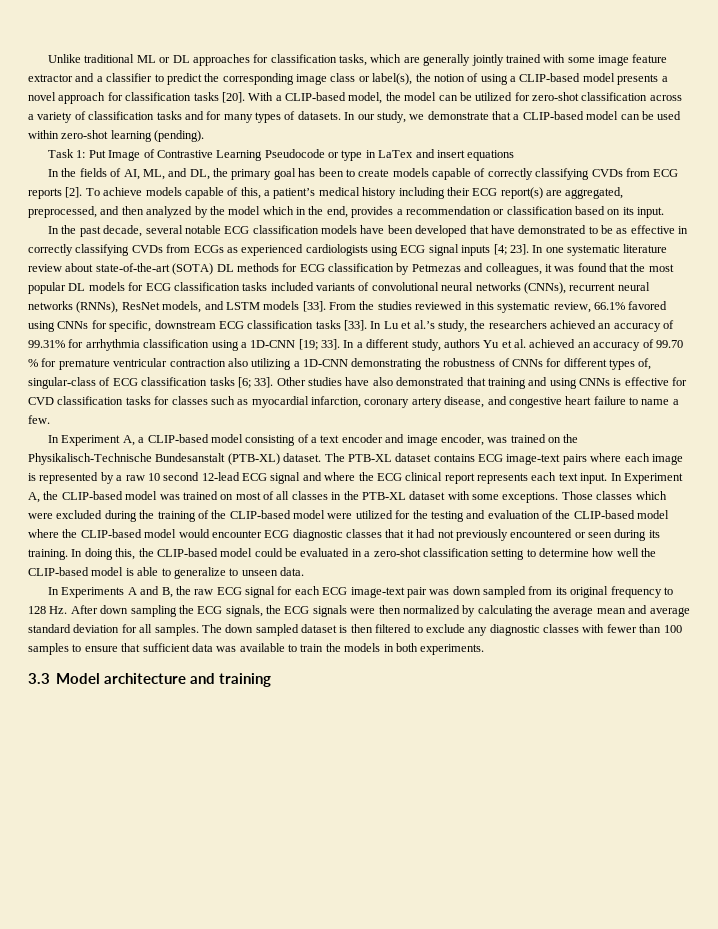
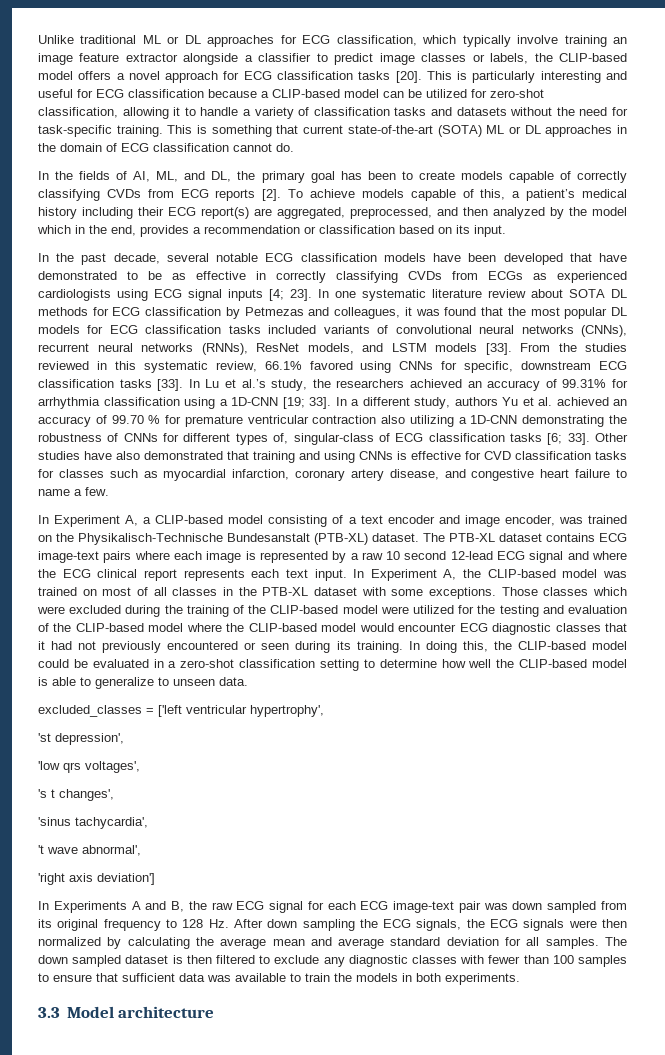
[270,54,595,66] classification tasks, which are generally jointly trained with some -> [302,35,627,47] ECG classification, which typically involve training an
[75,73,95,82] and -> [183,53,239,65] alongside
[204,73,659,85] the corresponding image class or label(s), the notion of using a CLIP-based model presents -> [379,53,627,65] [38,71,112,80] image classes or labels, the CLIP-based model offers
(123, 96) none -> [243,71,272,80] ECG
[248,92,401,104] With a CLIP-based model, the -> [426,71,627,83] [38,89,340,98] This is particularly interesting and useful for ECG classification because a CLIP-based
[581,92,682,101] classification across -> [38,107,239,119] classification, allowing it to handle
[206,111,682,123] [28,130,205,142] [48,149,515,161] for many types of datasets. In our study, we demonstrate that a CLIP-based model can be used within zero-shot learning (pending). // Task 1: Put Image of Contrastive Learning Pseudocode or type in LaTex and insert equations -> [456,107,629,116] [38,125,627,137] [38,143,294,152] datasets without the need for task-specific training. This is something that current state-of-the-art (SOTA) ML or DL approaches in the domain of ECG classification cannot do.
[95,263,214,275] state-of-the-art (SOTA) -> [569,289,605,298] SOTA
(304, 571) none -> [38,705,324,717] [38,733,124,745] [38,761,140,773] [38,789,114,801] [38,817,148,829] [38,845,141,856] [38,873,155,885] // excluded_classes = ['left ventricular hypertrophy', // 'st depression', // 'low qrs voltages', // 's t changes', // 'sinus tachycardia', // 't wave abnormal', // 'right axis deviation']
[190,673,272,687] and training -> (214, 1012) none

